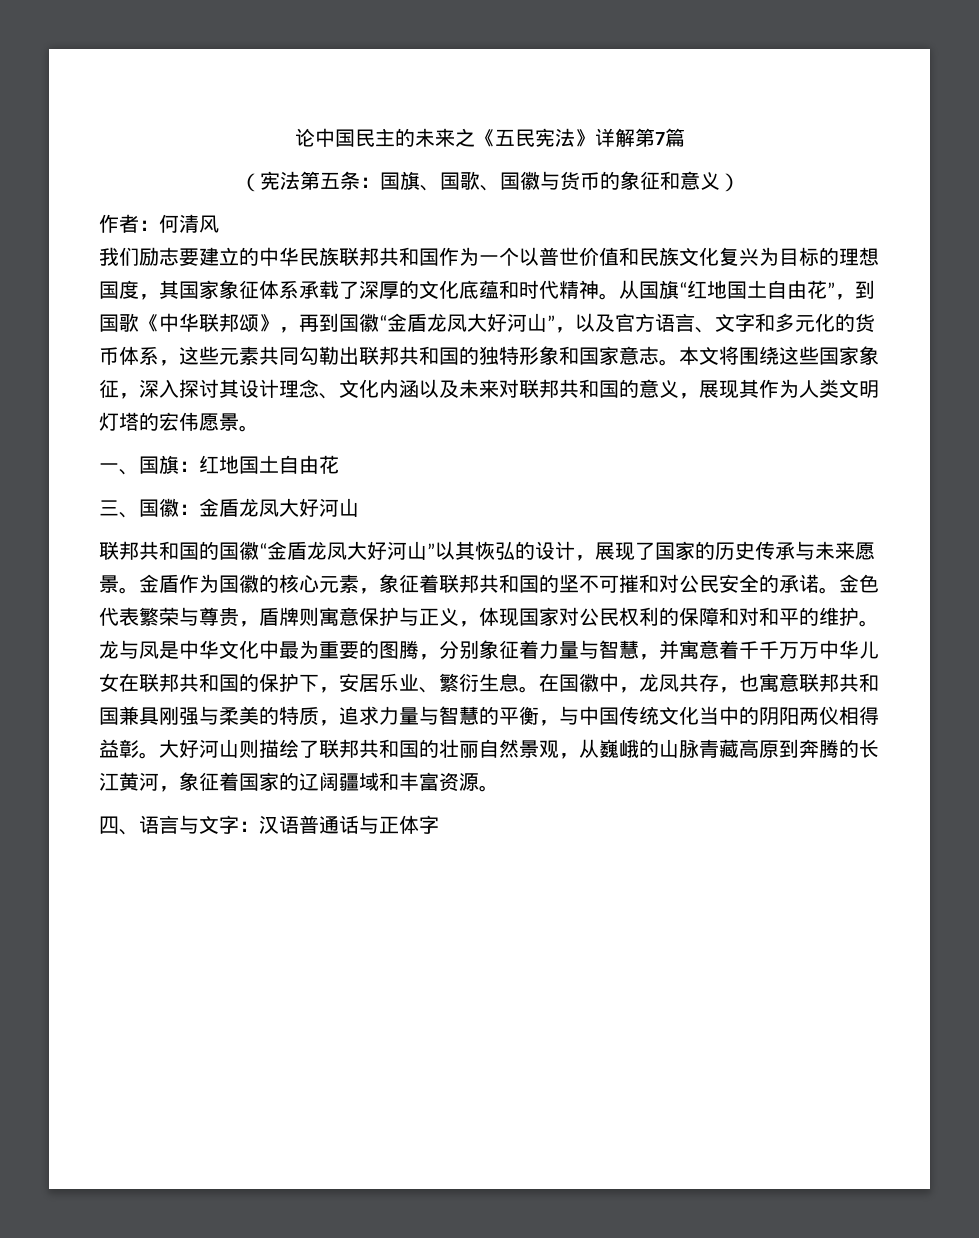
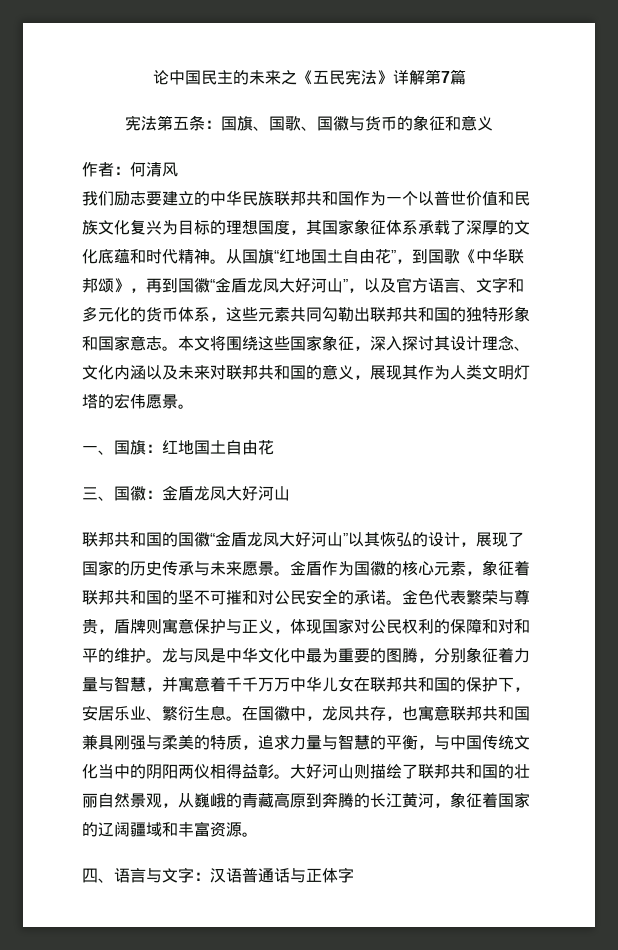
[239,173,260,192] （ -> (466, 77) none
[719,173,740,192] ） -> (493, 123) none
[659,739,699,758] 山脉 -> (242, 800) none

